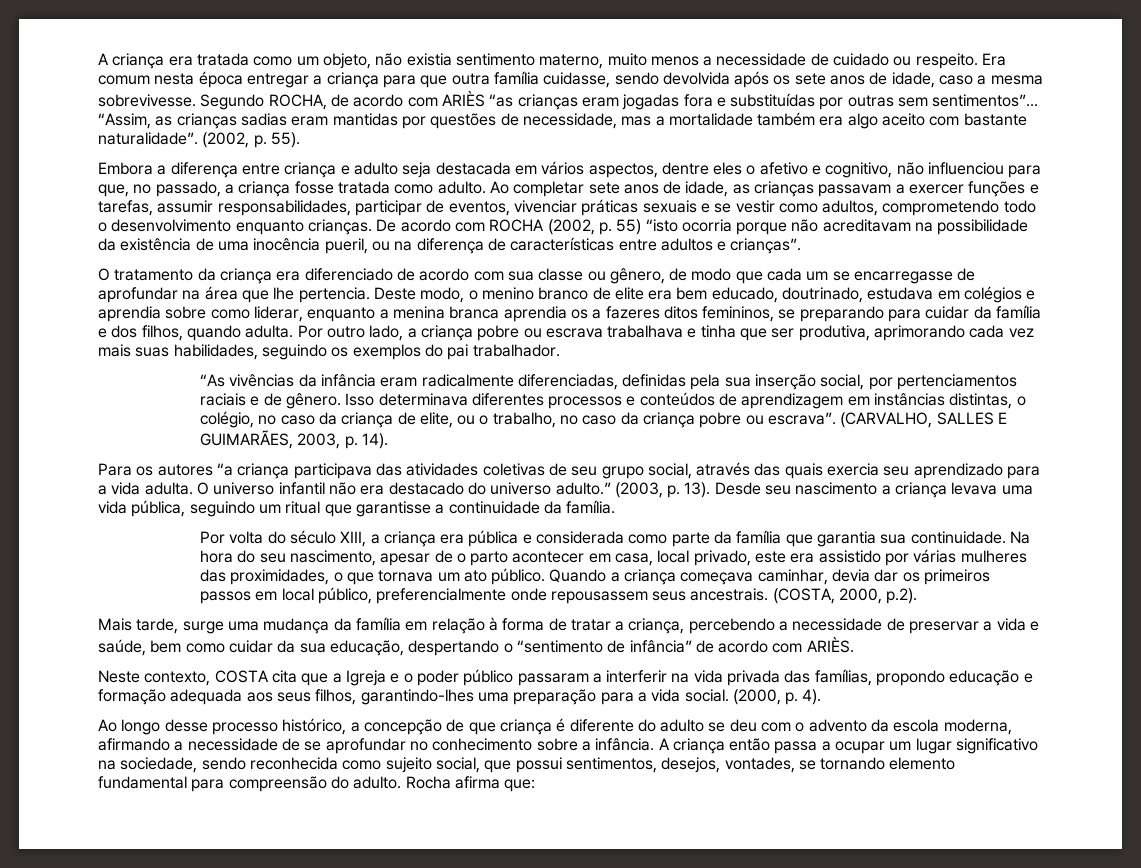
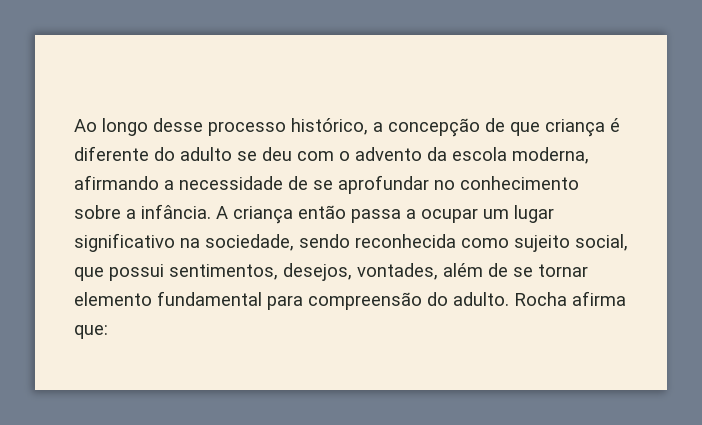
[98,53,1007,69] [98,71,1043,88] [98,90,1039,110] [98,112,1027,129] [98,132,300,148] [98,161,1042,178] [98,181,1039,197] [98,199,1036,216] [98,219,1029,235] [98,237,802,254] [98,268,976,284] [98,286,1036,303] [98,305,1042,322] [98,325,1034,341] [98,344,560,360] [199,374,1018,390] [199,392,1026,409] [199,411,1007,428] [199,430,388,449] [98,462,1041,479] [98,482,1033,498] [98,500,616,517] [199,530,1030,547] [199,549,1027,566] [199,568,991,585] [199,587,918,604] [98,617,1040,634] [98,636,854,656] [98,669,1033,686] [98,689,822,705] A criança era tratada como um objeto, não existia sentimento materno, muito menos a necessidade de cuidado ou respeito. Era comum nesta época entregar a criança para que outra família cuidasse, sendo devolvida após os sete anos de idade, caso a mesma sobrevivesse. Segundo ROCHA, de acordo com ARIÈS “as crianças eram jogadas fora e substituídas por outras sem sentimentos”... “Assim, as crianças sadias eram mantidas por questões de necessidade, mas a mortalidade também era algo aceito com bastante naturalidade”. (2002, p. 55). // Embora a diferença entre criança e adulto seja destacada em vários aspectos, dentre eles o afetivo e cognitivo, não influenciou para que, no passado, a criança fosse tratada como adulto. Ao completar sete anos de idade, as crianças passavam a exercer funções e tarefas, assumir responsabilidades, participar de eventos, vivenciar práticas sexuais e se vestir como adultos, comprometendo todo o desenvolvimento enquanto crianças. De acordo com ROCHA (2002, p. 55) “isto ocorria porque não acreditavam na possibilidade da existência de uma inocência pueril, ou na diferença de características entre adultos e crianças”. // O tratamento da criança era diferenciado de acordo com sua classe ou gênero, de modo que cada um se encarregasse de aprofundar na área que lhe pertencia. Deste modo, o menino branco de elite era bem educado, doutrinado, estudava em colégios e aprendia sobre como liderar, enquanto a menina branca aprendia os a fazeres ditos femininos, se preparando para cuidar da família e dos filhos, quando adulta. Por outro lado, a criança pobre ou escrava trabalhava e tinha que ser produtiva, aprimorando cada vez mais suas habilidades, seguindo os exemplos do pai trabalhador. // “As vivências da infância eram radicalmente diferenciadas, definidas pela sua inserção social, por pertenciamentos raciais e de gênero. Isso determinava diferentes processos e conteúdos de aprendizagem em instâncias distintas, o colégio, no caso da criança de elite, ou o trabalho, no caso da criança pobre ou escrava”. (CARVALHO, SALLES E GUIMARÃES, 2003, p. 14). // Para os autores “a criança participava das atividades coletivas de seu grupo social, através das quais exercia seu aprendizado para a vida adulta. O universo infantil não era destacado do universo adulto.” (2003, p. 13). Desde seu nascimento a criança levava uma vida pública, seguindo um ritual que garantisse a continuidade da família. // Por volta do século XIII, a criança era pública e considerada como parte da família que garantia sua continuidade. Na hora do seu nascimento, apesar de o parto acontecer em casa, local privado, este era assistido por várias mulheres das proximidades, o que tornava um ato público. Quando a criança começava caminhar, devia dar os primeiros passos em local público, preferencialmente onde repousassem seus ancestrais. (COSTA, 2000, p.2). // Mais tarde, surge uma mudança da família em relação à forma de tratar a criança, percebendo a necessidade de preservar a vida e saúde, bem como cuidar da sua educação, despertando o “sentimento de infância” de acordo com ARIÈS. // Neste contexto, COSTA cita que a Igreja e o poder público passaram a interferir na vida privada das famílias, propondo educação e formação adequada aos seus filhos, garantindo-lhes uma preparação para a vida social. (2000, p. 4). // -> (74, 125) none
[798,757,886,770] se tornando -> [443,263,588,277] além de se tornar

